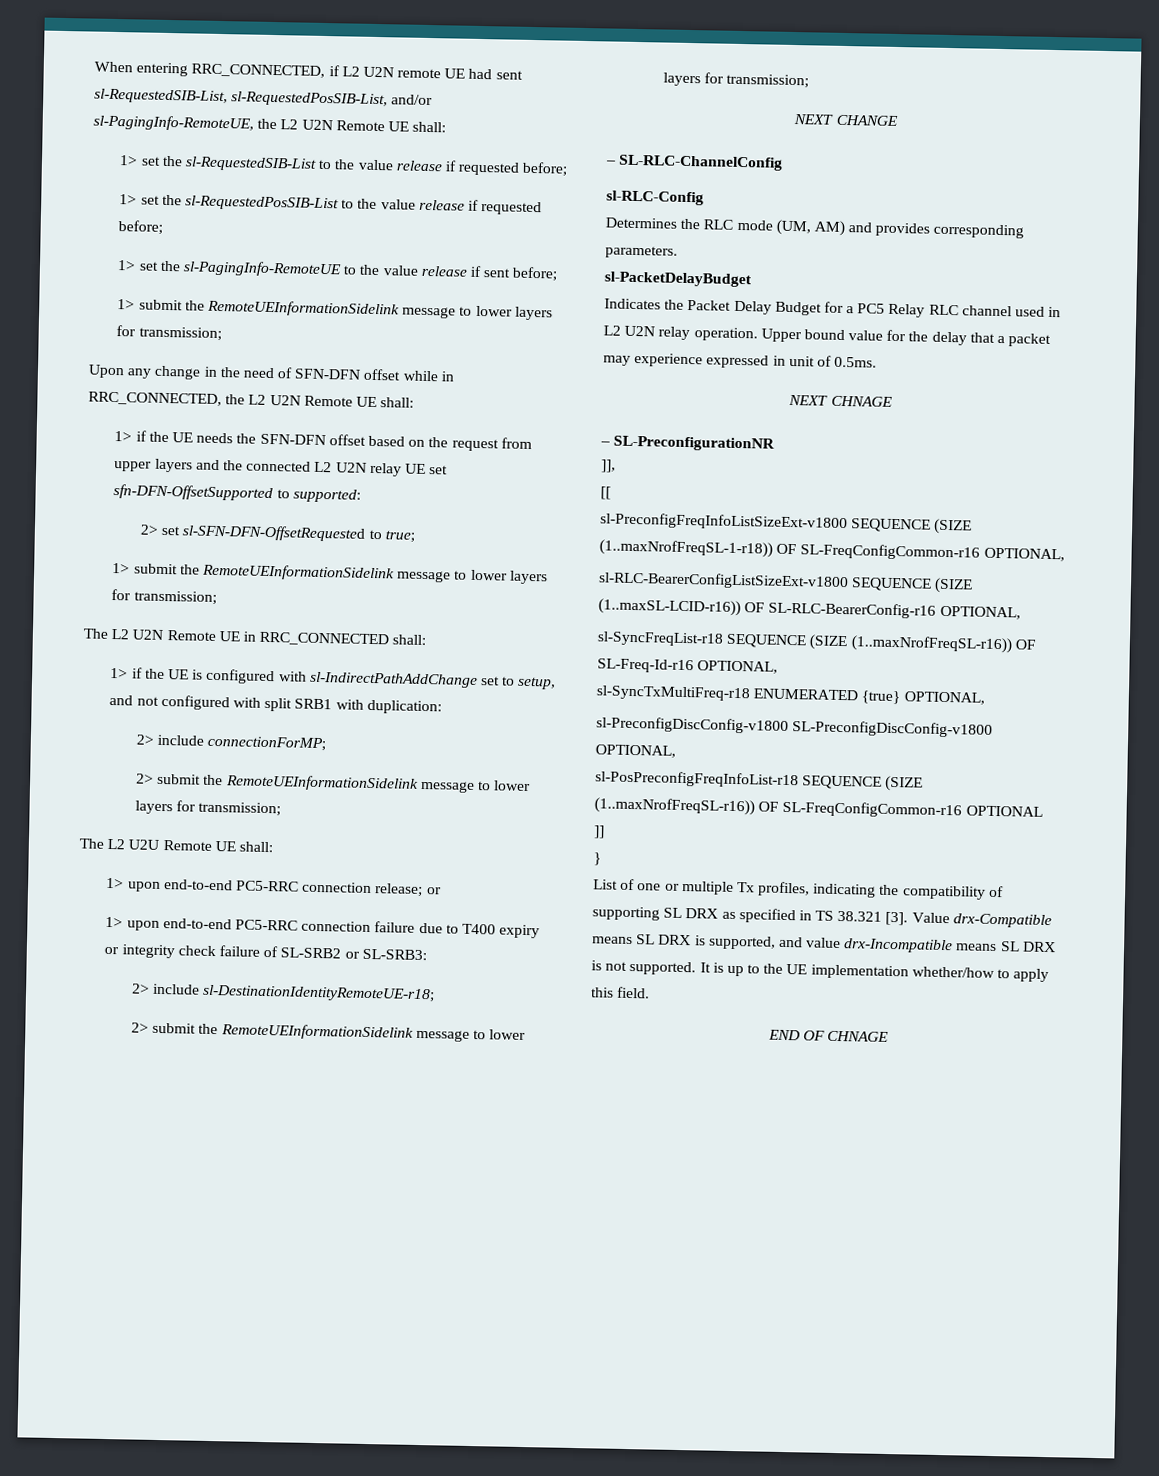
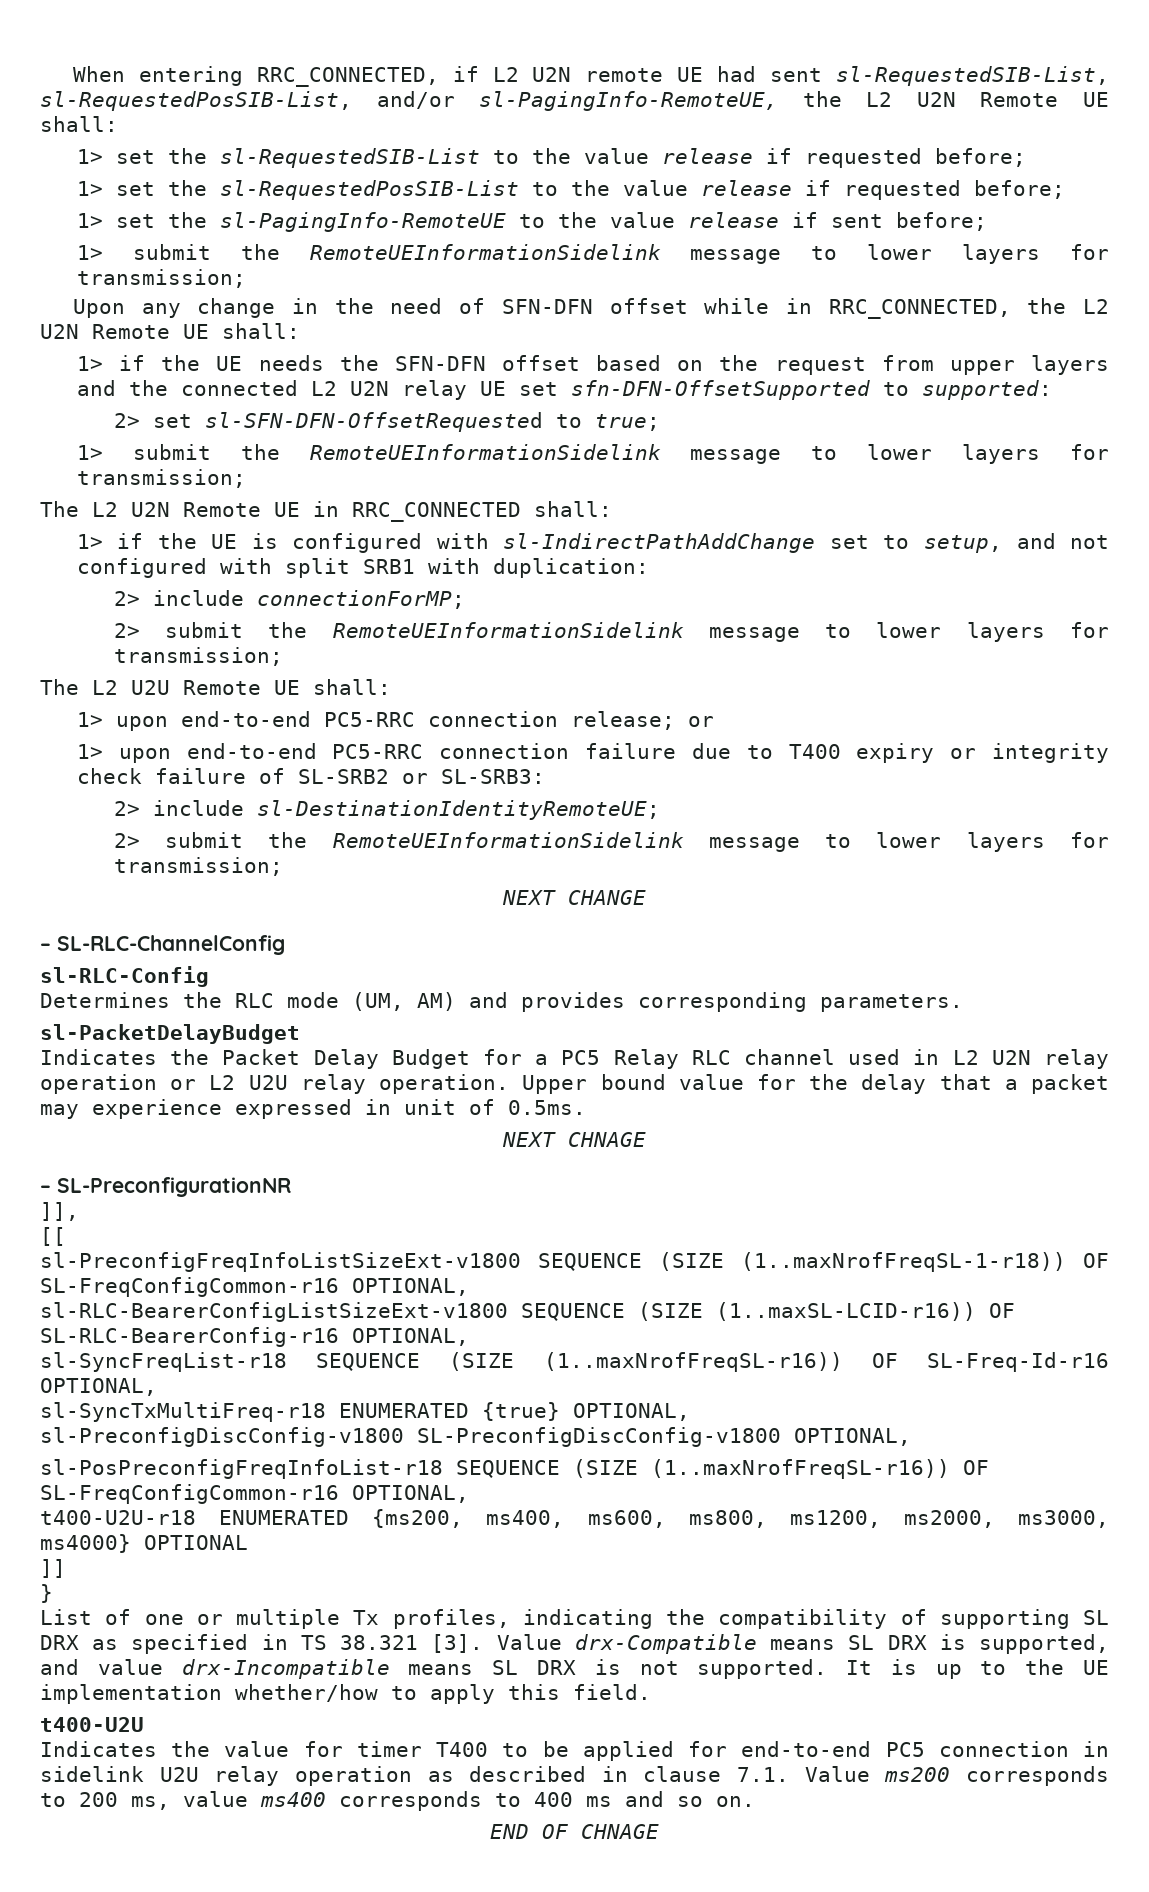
[202,984,436,1003] sl-DestinationIdentityRemoteUE-r18; -> [256,800,660,820] sl-DestinationIdentityRemoteUE;
(691, 333) none -> [40,1074,366,1094] operation or L2 U2U relay
(963, 809) none -> [352,1485,469,1503] [40,1509,1109,1528] [40,1534,131,1553] OPTIONAL, // t400-U2U-r18 ENUMERATED {ms200, ms400, ms600, ms800, ms1200, ms2000, ms3000, ms4000}
(651, 992) none -> [40,1717,144,1732] [40,1741,1110,1761] [40,1766,1109,1786] [40,1791,755,1811] // t400-U2U // Indicates the value for timer T400 to be applied for end-to-end PC5 connection in sidelink U2U relay operation as described in clause 7.1. Value ms200 corresponds to 200 ms, value ms400 corresponds to 400 ms and so on.

